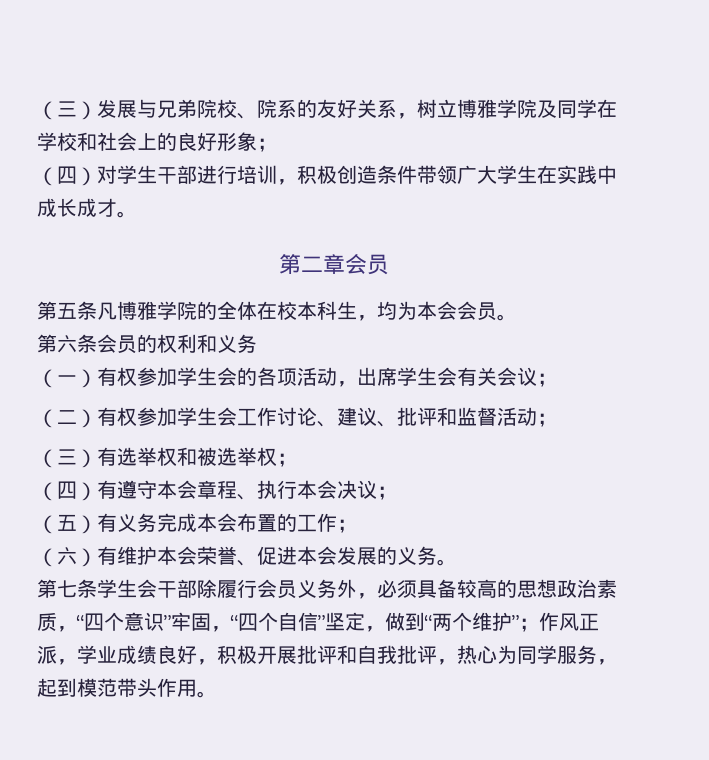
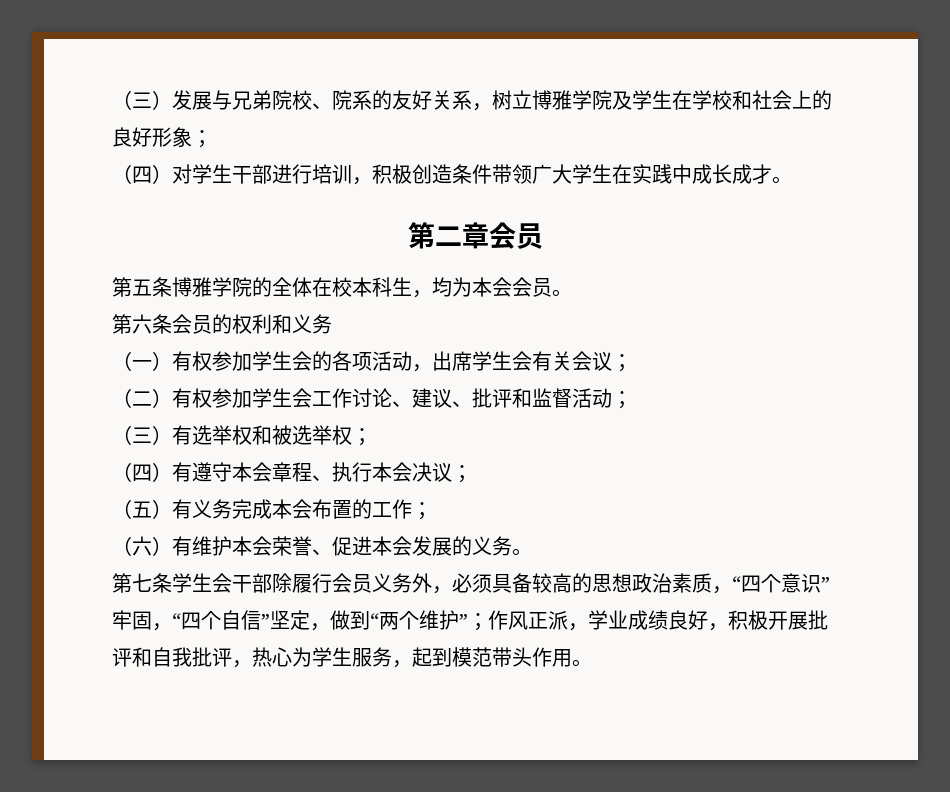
[557,99,597,118] 同学 -> [632,90,672,110] 学生
[97,302,117,320] 凡 -> (172, 287) none
[517,645,557,664] 同学 -> [312,647,352,667] 学生

